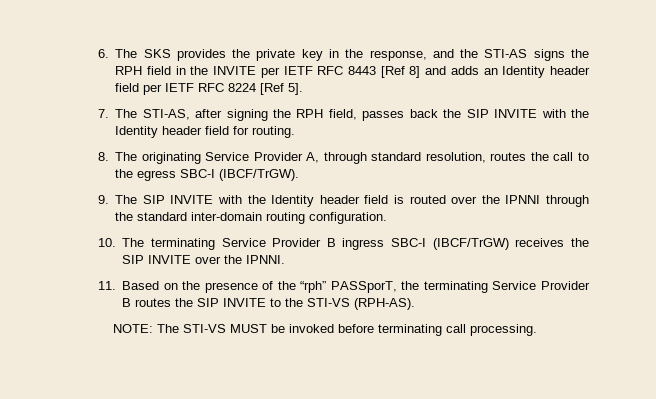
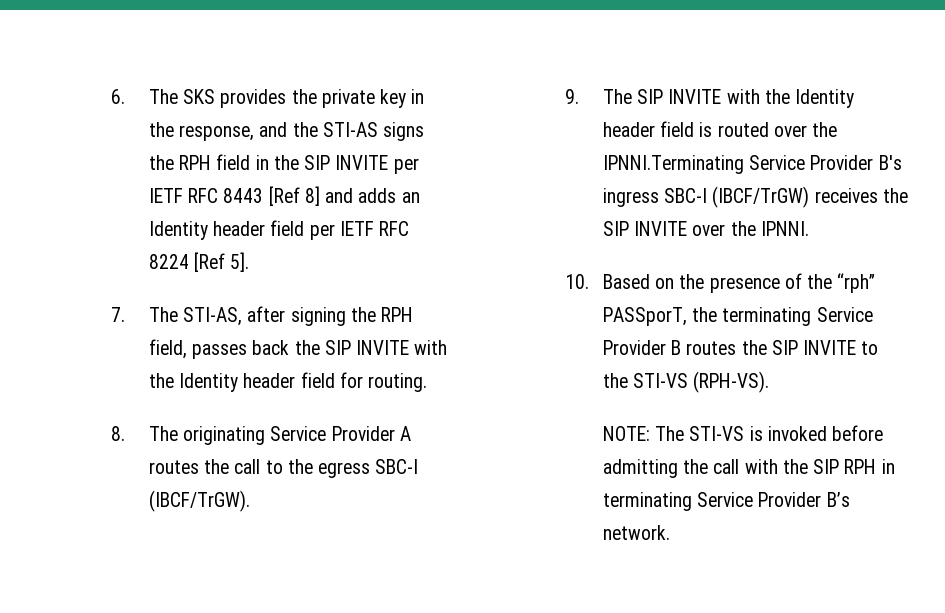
(209, 70) none -> [304,155,331,170] SIP
[306,152,486,164] A, through standard resolution, -> [399,426,411,441] A
[505,195,590,207] [115,212,388,224] [97,238,336,250] IPNNI through the standard inter-domain routing configuration. // 10. The terminating Service Provider B -> [602,155,902,174] IPNNI.Terminating Service Provider B's
[97,281,116,290] 11. -> [565,274,590,289] 10.
[354,298,416,310] (RPH-AS). -> [693,371,770,393] (RPH-VS).
[230,324,538,336] MUST be invoked before terminating call processing. -> [749,425,884,441] [602,459,895,478] [602,492,850,511] [602,525,670,540] is invoked before admitting the call with the SIP RPH in terminating Service Provider B’s network.

